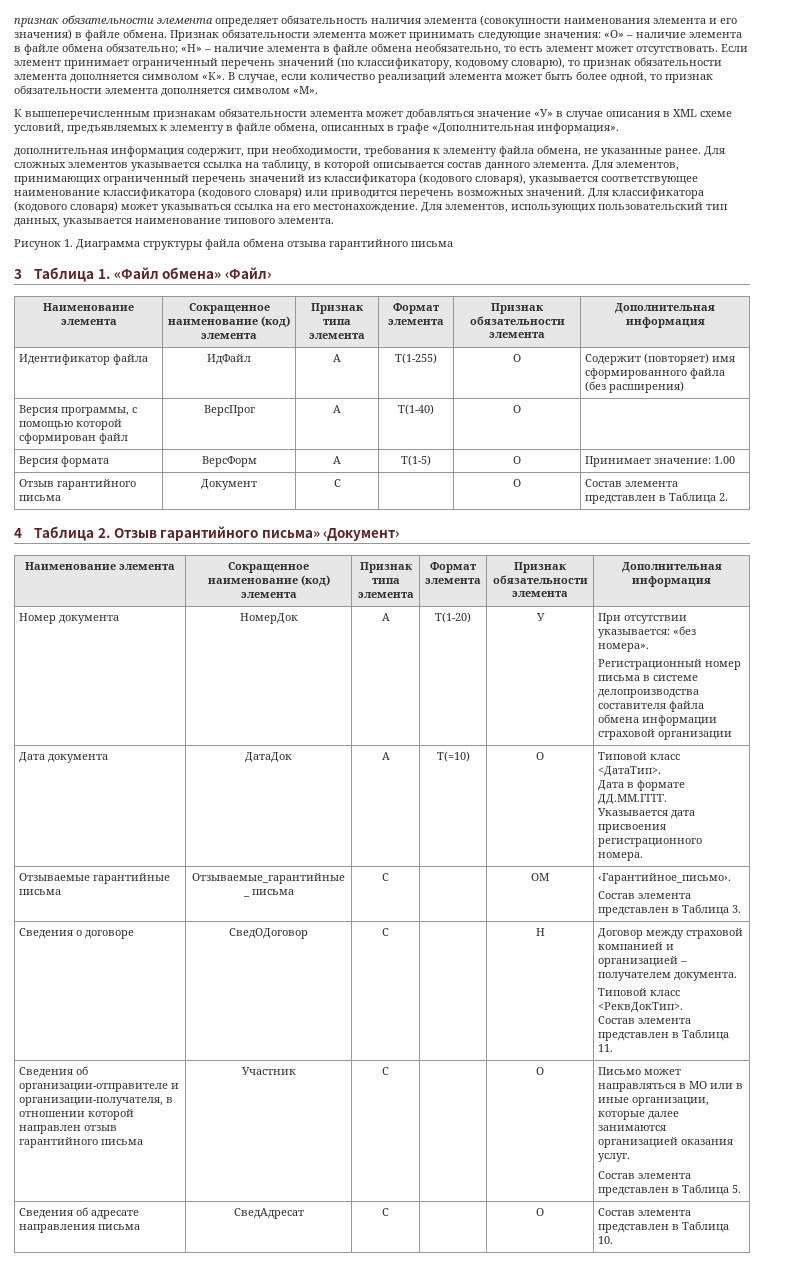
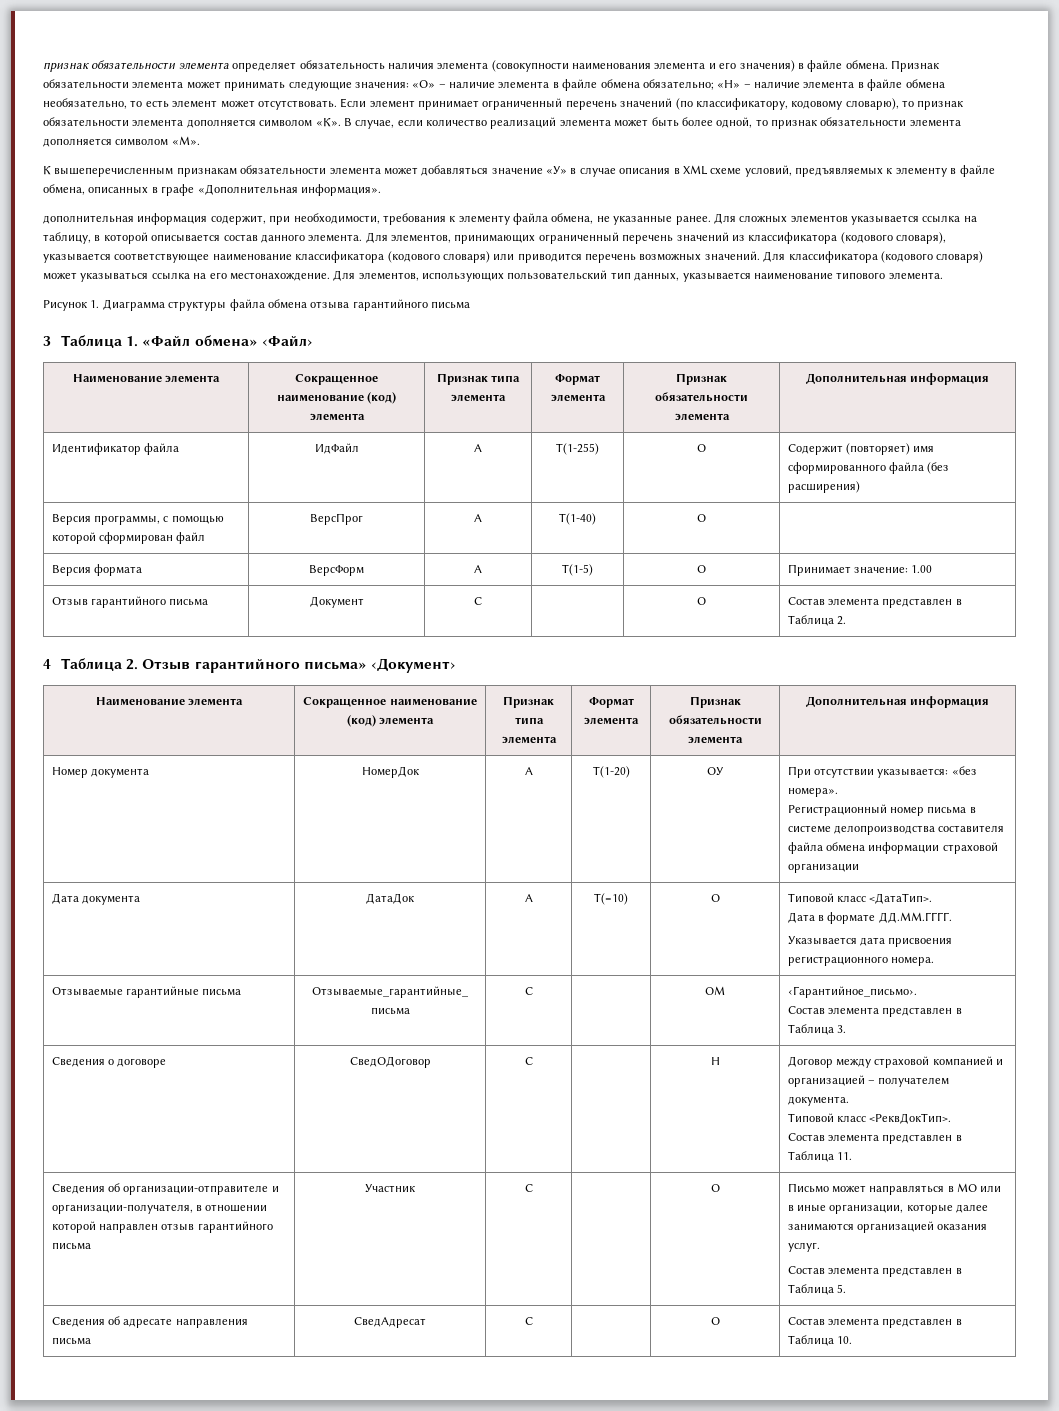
[536,613,545,621] У -> [707,767,723,775] ОУ

